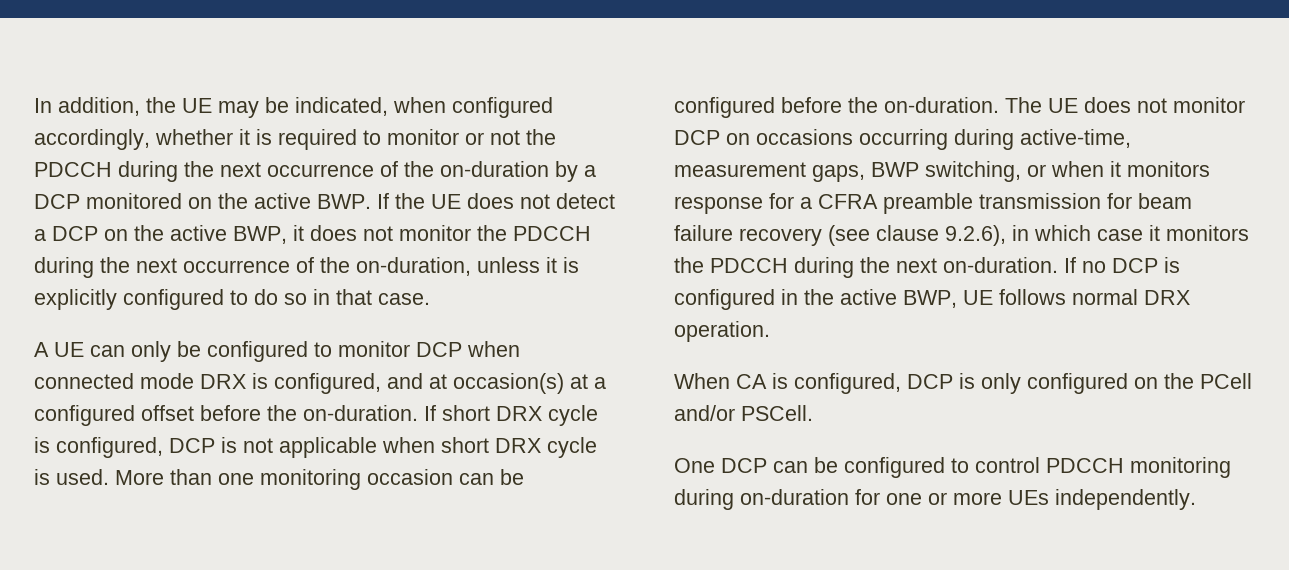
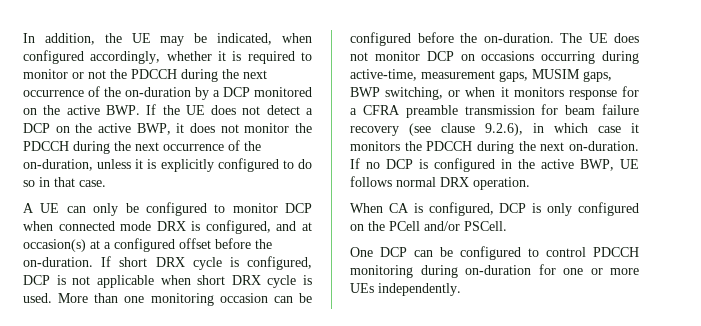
(865, 173) none -> [532,69,612,82] MUSIM gaps,

